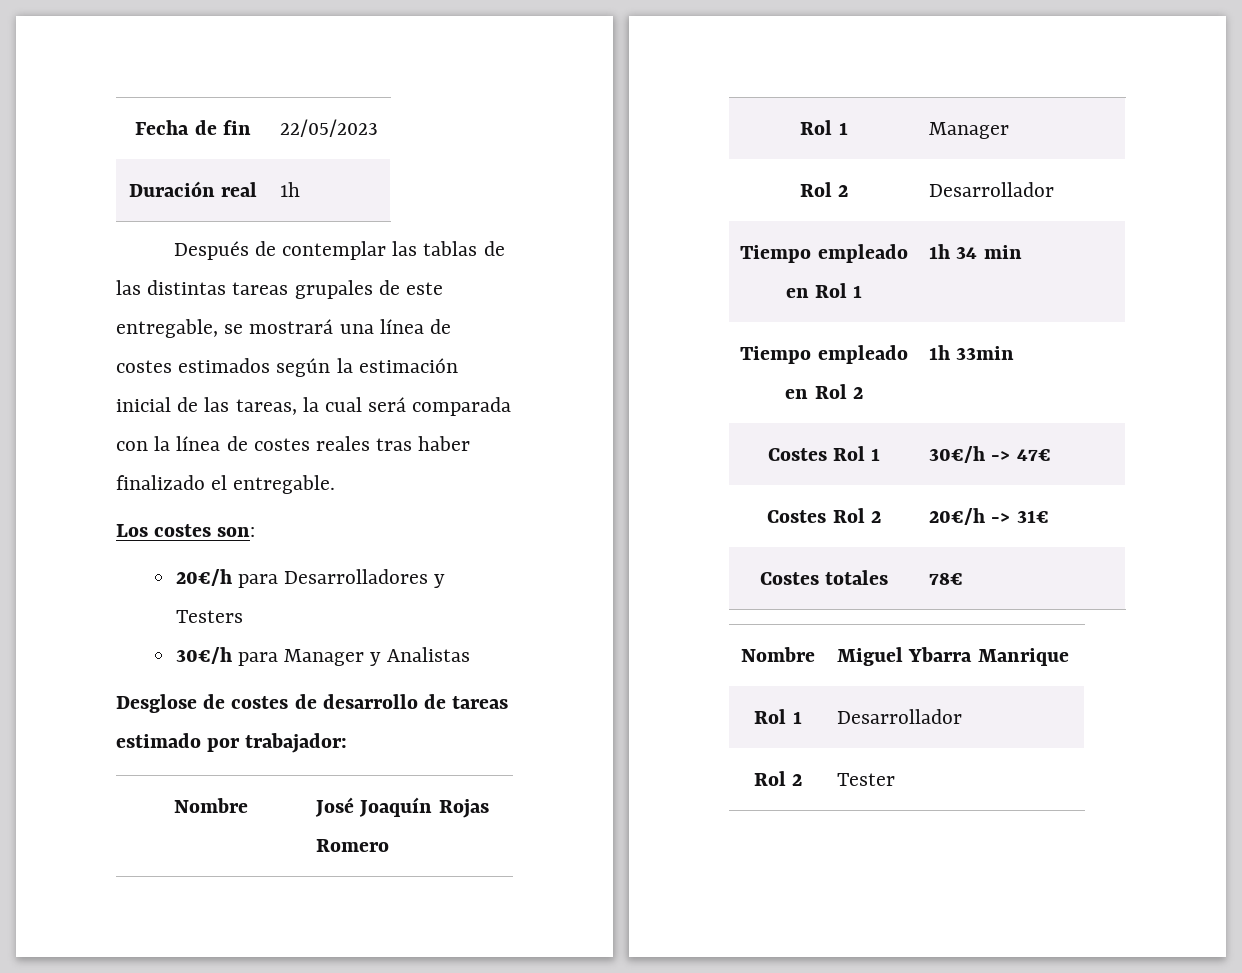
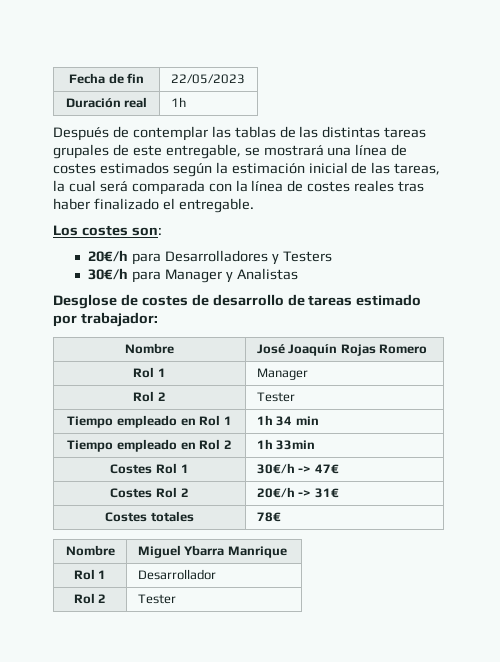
[929,182,1055,197] Desarrollador -> [256,392,295,402] Tester

